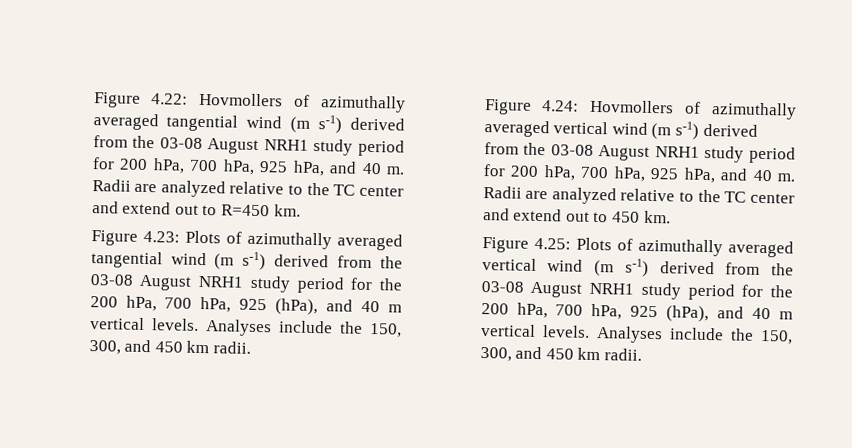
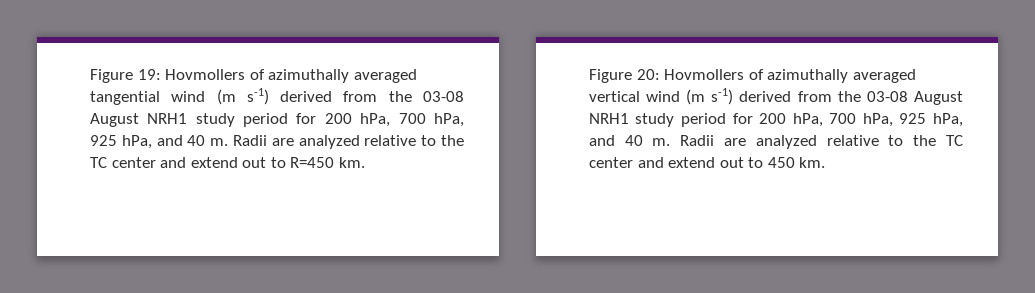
[93,92,189,108] Figure 4.22: -> [89,69,161,83] Figure 19:
[142,230,404,251] [90,251,403,271] [89,274,403,294] [89,295,402,316] [89,317,403,338] [88,339,251,355] [483,99,580,115] 4.23: Plots of azimuthally averaged tangential wind (m s-1) derived from the 03-08 August NRH1 study period for the 200 hPa, 700 hPa, 925 (hPa), and 40 m vertical levels. Analyses include the 150, 300, and 450 km radii. // Figure 4.24: -> [636,69,660,80] 20:
[481,236,794,258] [481,257,794,277] [480,280,793,301] [480,302,793,323] [480,323,793,345] [479,346,642,362] // Figure 4.25: Plots of azimuthally averaged vertical wind (m s-1) derived from the 03-08 August NRH1 study period for the 200 hPa, 700 hPa, 925 (hPa), and 40 m vertical levels. Analyses include the 150, 300, and 450 km radii. -> (826, 162) none

